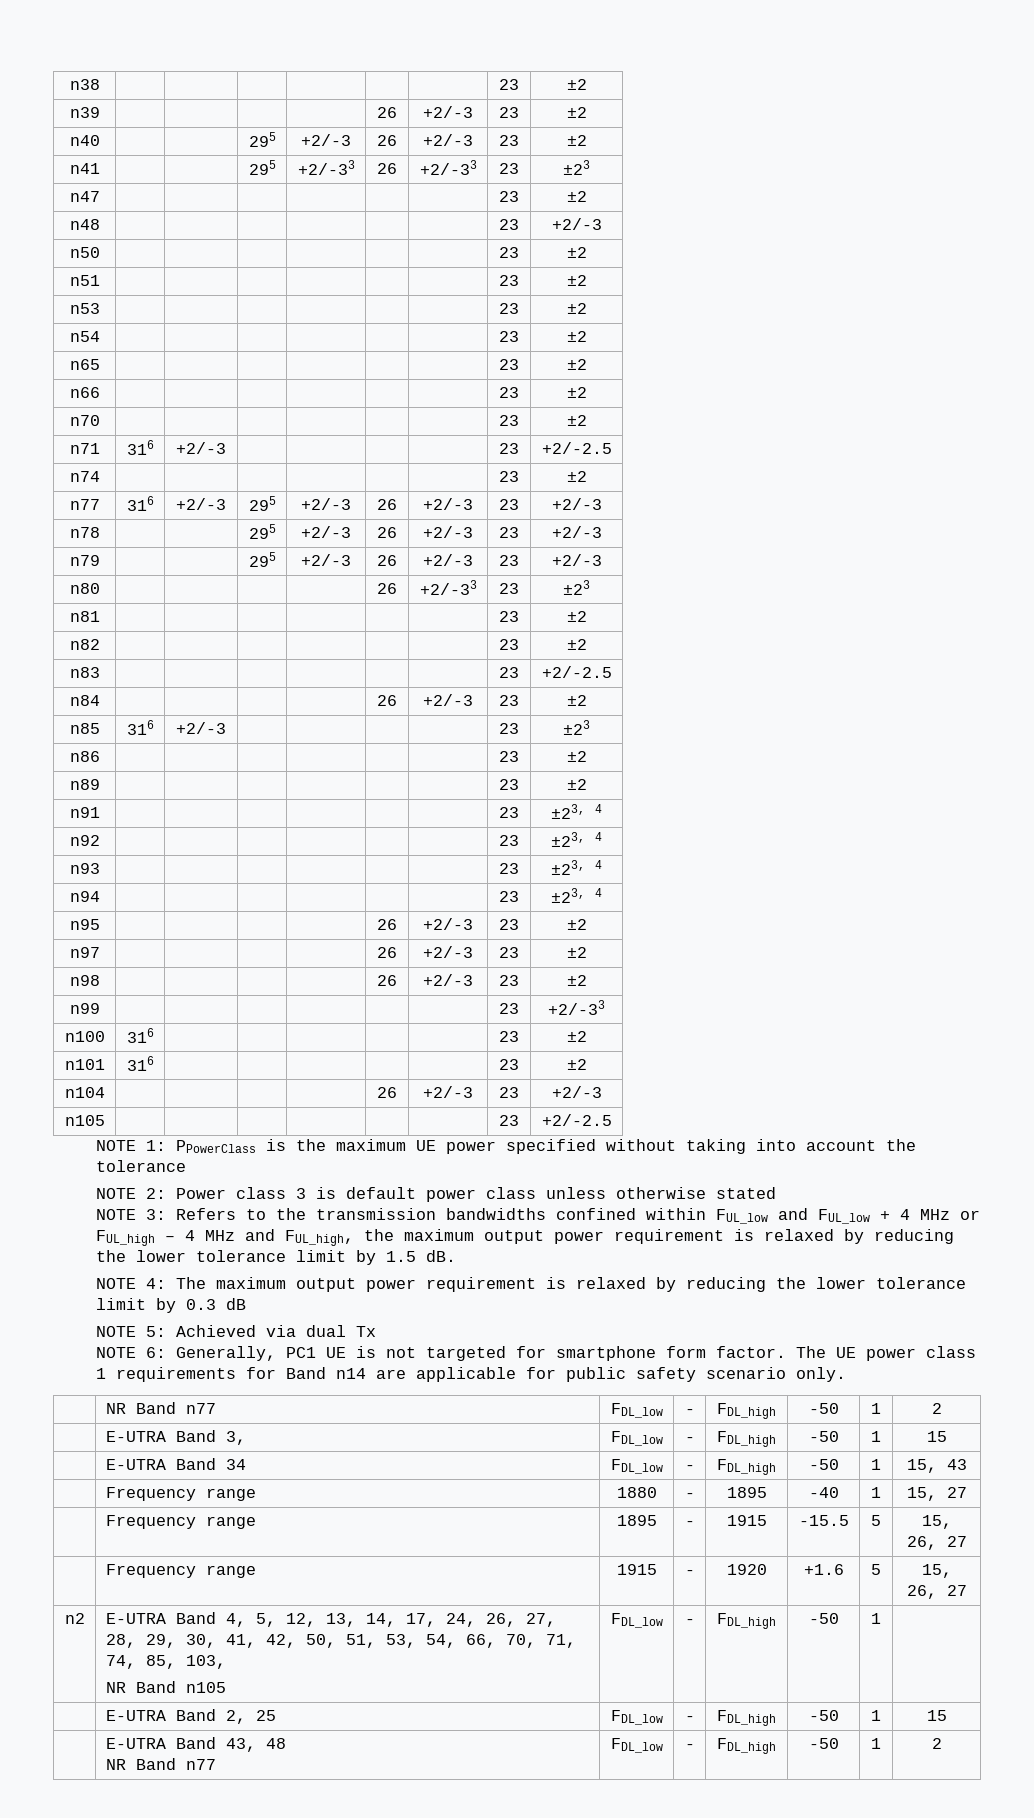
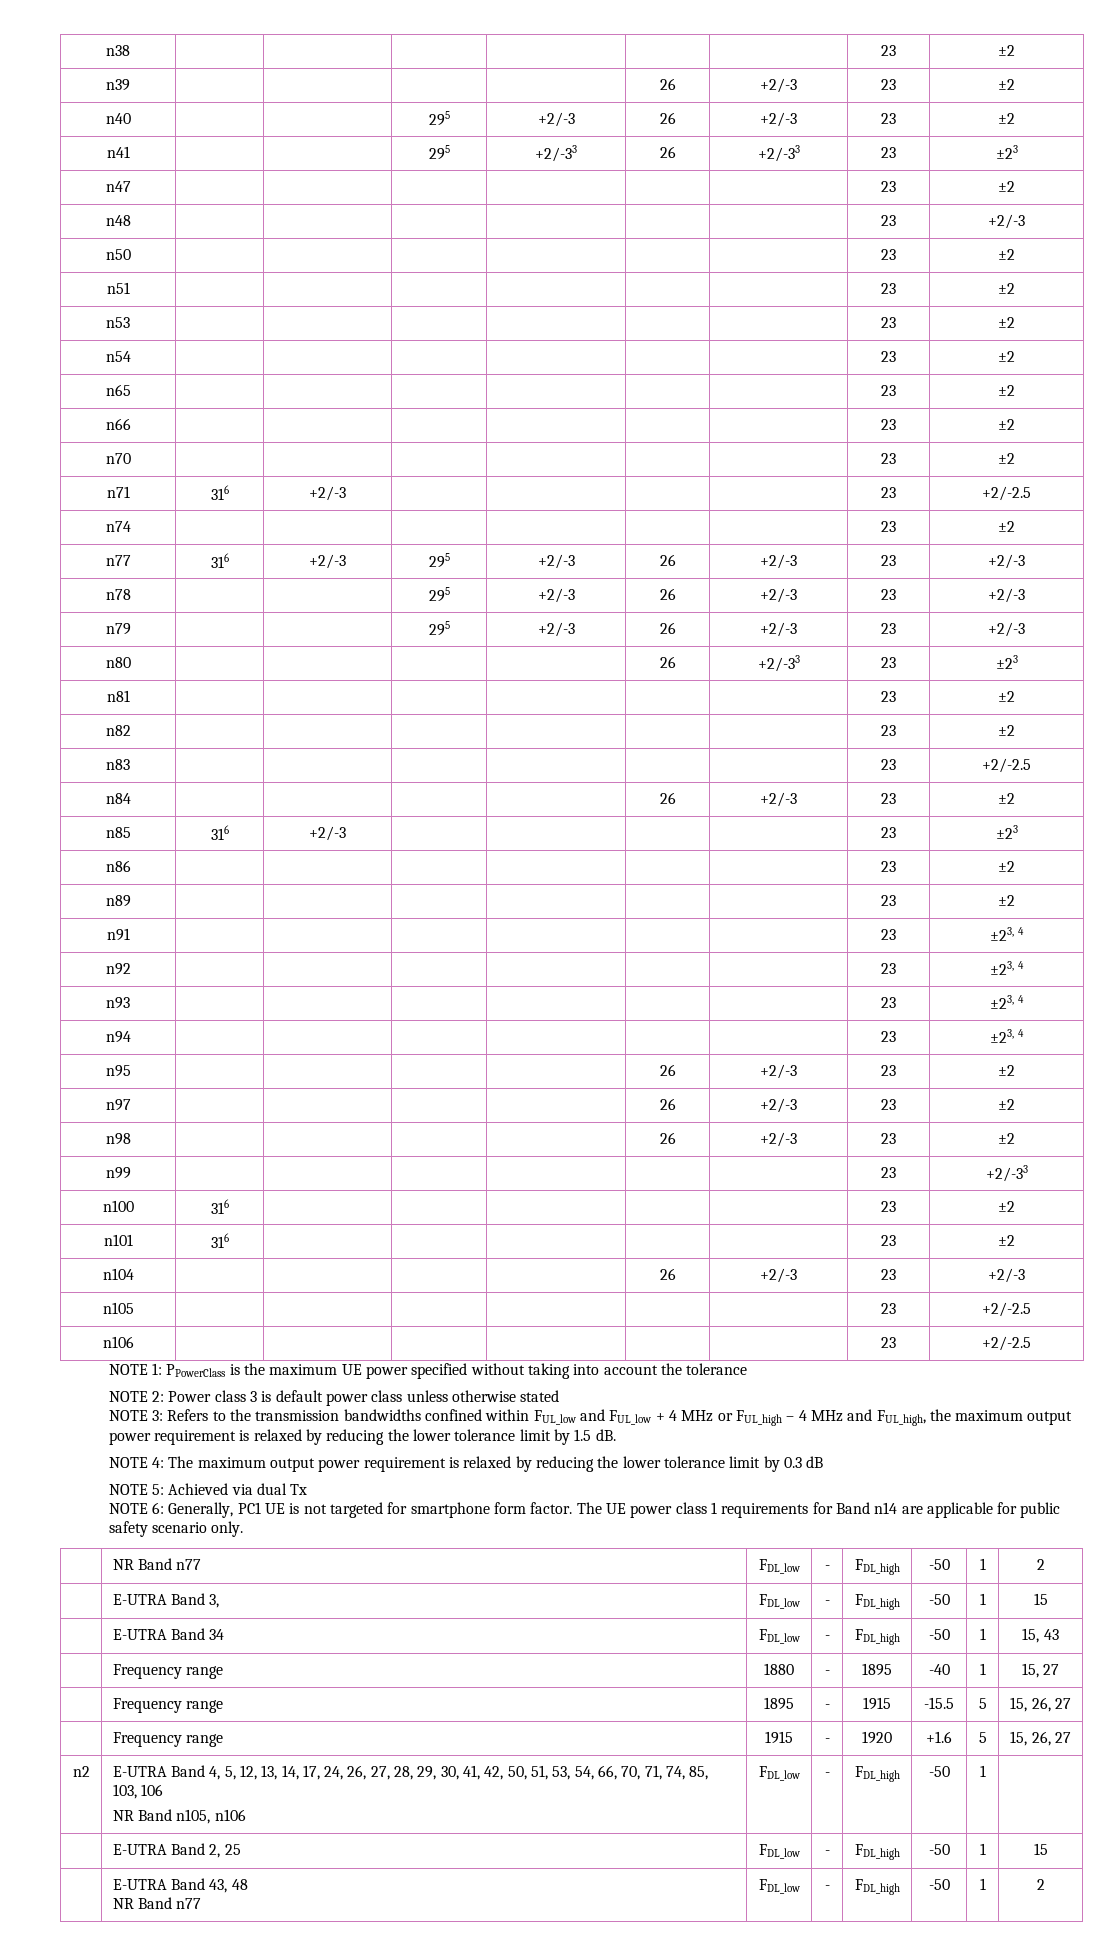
(612, 1120) none -> [102,1336,134,1348] [881,1337,896,1348] [982,1336,1031,1351] // n106 | | | | | | | 23 | +2/-2.5
[105,1681,226,1693] // NR Band n105 -> [140,1784,163,1796] [112,1809,246,1824] 106 // NR Band n105, n106

